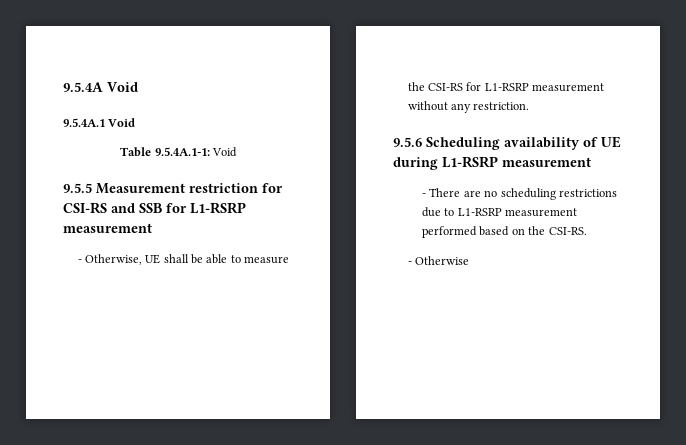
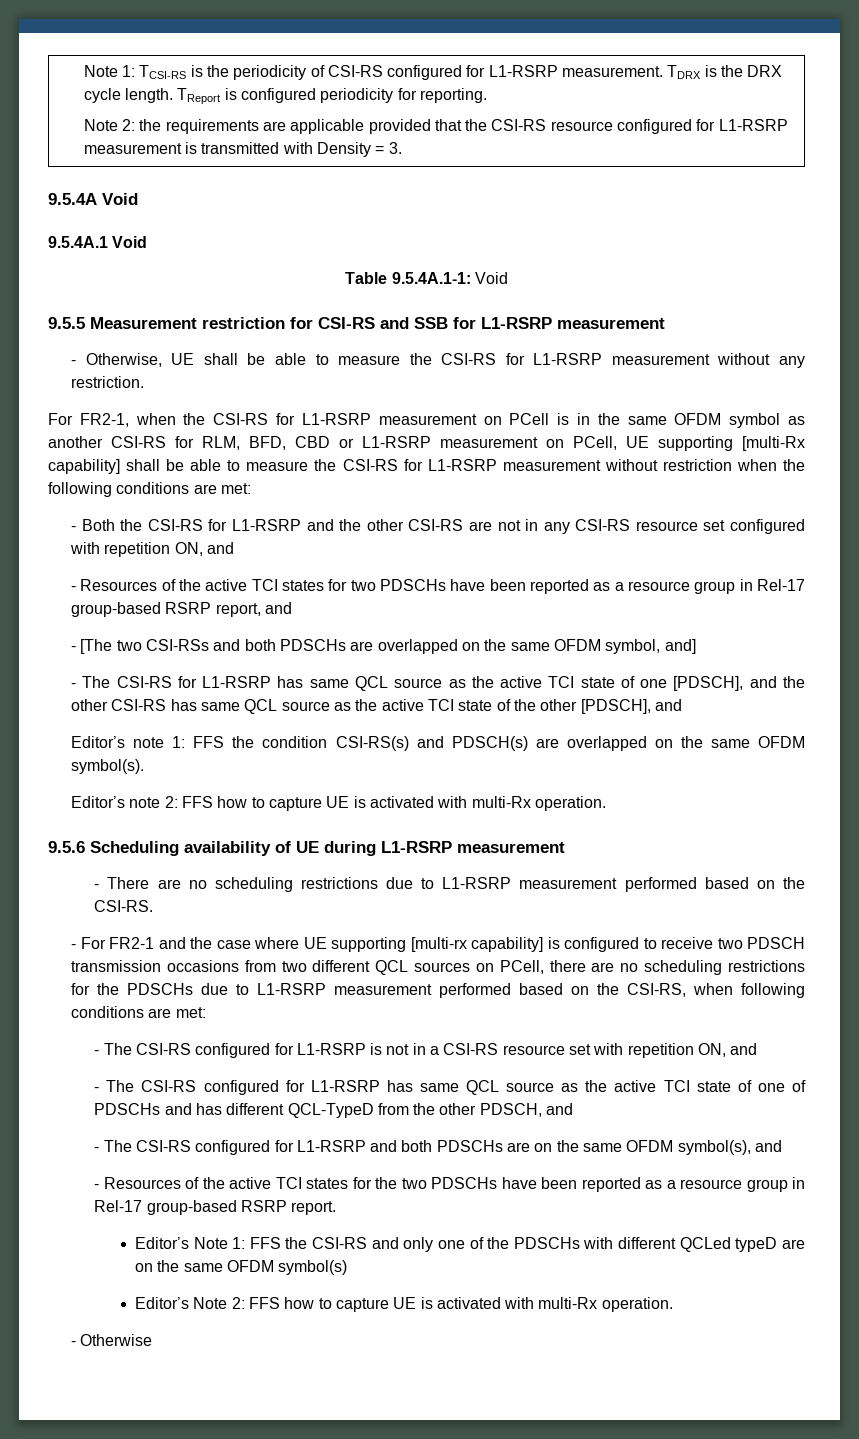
(63, 87) none -> [83,65,783,80] [83,88,487,104] [83,119,788,134] [83,142,402,157] Note 1: TCSI-RS is the periodicity of CSI-RS configured for L1-RSRP measurement. TDRX is the DRX cycle length. TReport is configured periodicity for reporting. // Note 2: the requirements are applicable provided that the CSI-RS resource configured for L1-RSRP measurement is transmitted with Density = 3. //
(530, 106) none -> [48,413,805,428] [48,436,805,451] [48,459,805,474] [48,482,251,497] [71,519,805,534] [70,542,235,557] [71,579,805,594] [71,602,293,617] [71,639,696,654] [71,676,805,691] [71,699,682,714] [71,736,805,751] [71,759,145,774] [71,796,606,811] // For FR2-1, when the CSI-RS for L1-RSRP measurement on PCell is in the same OFDM symbol as another CSI-RS for RLM, BFD, CBD or L1-RSRP measurement on PCell, UE supporting [multi-Rx capability] shall be able to measure the CSI-RS for L1-RSRP measurement without restriction when the following conditions are met: // - Both the CSI-RS for L1-RSRP and the other CSI-RS are not in any CSI-RS resource set configured with repetition ON, and // - Resources of the active TCI states for two PDSCHs have been reported as a resource group in Rel-17 group-based RSRP report, and // - [The two CSI-RSs and both PDSCHs are overlapped on the same OFDM symbol, and] // - The CSI-RS for L1-RSRP has same QCL source as the active TCI state of one [PDSCH], and the other CSI-RS has same QCL source as the active TCI state of the other [PDSCH], and // Editor’s note 1: FFS the condition CSI-RS(s) and PDSCH(s) are overlapped on the same OFDM symbol(s). // Editor’s note 2: FFS how to capture UE is activated with multi-Rx operation.
(587, 231) none -> [71,937,806,952] [71,960,805,975] [71,983,805,998] [71,1006,206,1018] [94,1043,758,1058] [94,1080,806,1095] [94,1103,574,1118] [94,1140,783,1155] [94,1177,806,1192] [94,1200,337,1215] [134,1237,805,1252] [134,1260,348,1275] [134,1297,673,1312] // - For FR2-1 and the case where UE supporting [multi-rx capability] is configured to receive two PDSCH transmission occasions from two different QCL sources on PCell, there are no scheduling restrictions for the PDSCHs due to L1-RSRP measurement performed based on the CSI-RS, when following conditions are met: // - The CSI-RS configured for L1-RSRP is not in a CSI-RS resource set with repetition ON, and // - The CSI-RS configured for L1-RSRP has same QCL source as the active TCI state of one of PDSCHs and has different QCL-TypeD from the other PDSCH, and // - The CSI-RS configured for L1-RSRP and both PDSCHs are on the same OFDM symbol(s), and // - Resources of the active TCI states for the two PDSCHs have been reported as a resource group in Rel-17 group-based RSRP report. // Editor’s Note 1: FFS the CSI-RS and only one of the PDSCHs with different QCLed typeD are on the same OFDM symbol(s) // Editor’s Note 2: FFS how to capture UE is activated with multi-Rx operation.

